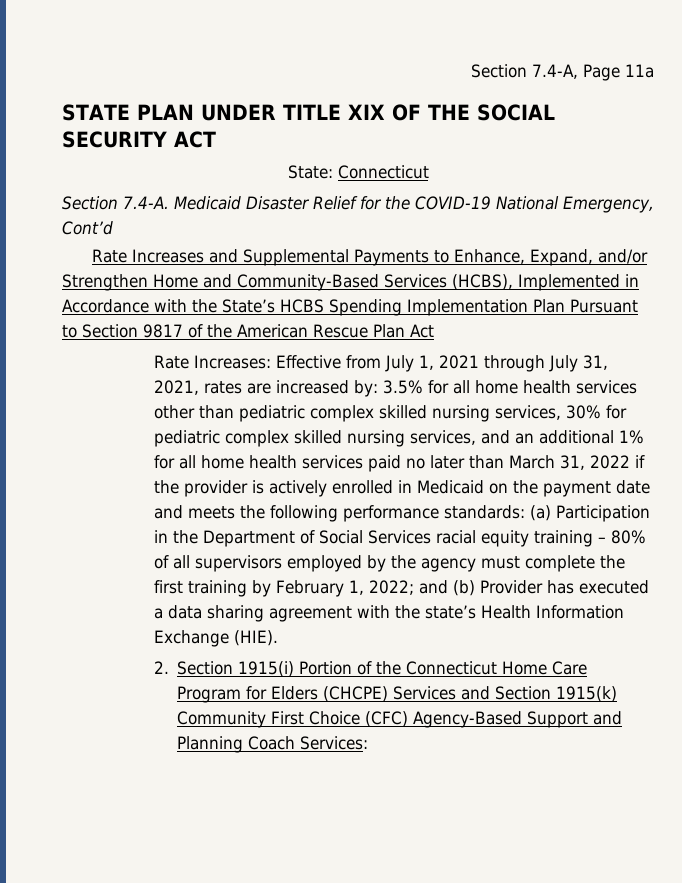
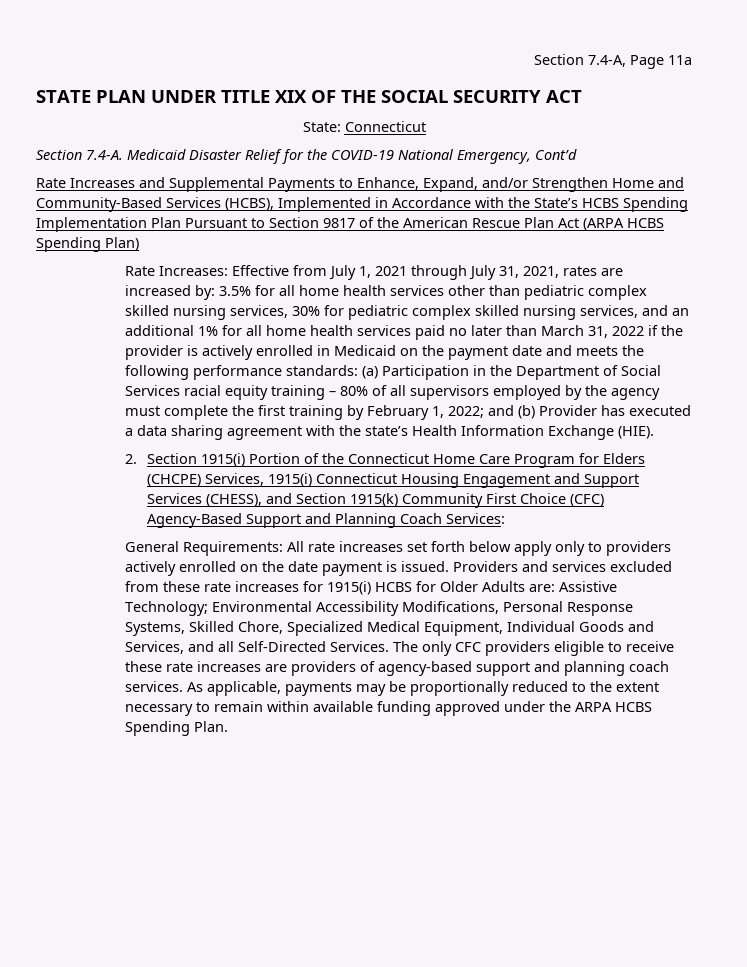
(434, 331) none -> [583,218,664,231] [36,237,139,252] (ARPA HCBS Spending Plan)
[393,686,457,700] Services -> [204,473,639,488] [146,493,262,507] Services, 1915(i) Connecticut Housing Engagement and Support Services (CHESS),
(369, 743) none -> [124,541,671,556] [124,561,672,576] [124,581,617,595] [124,601,633,616] [124,621,654,636] [124,641,674,656] [124,661,669,676] [124,681,659,696] [124,701,652,716] [124,721,228,736] // General Requirements: All rate increases set forth below apply only to providers actively enrolled on the date payment is issued. Providers and services excluded from these rate increases for 1915(i) HCBS for Older Adults are: Assistive Technology; Environmental Accessibility Modifications, Personal Response Systems, Skilled Chore, Specialized Medical Equipment, Individual Goods and Services, and all Self-Directed Services. The only CFC providers eligible to receive these rate increases are providers of agency-based support and planning coach services. As applicable, payments may be proportionally reduced to the extent necessary to remain within available funding approved under the ARPA HCBS Spending Plan.

